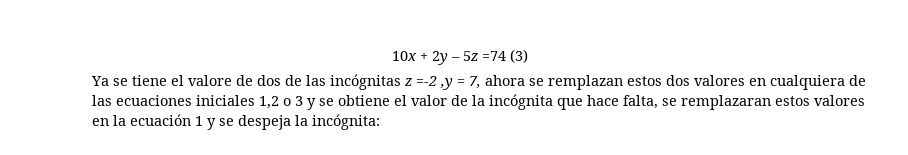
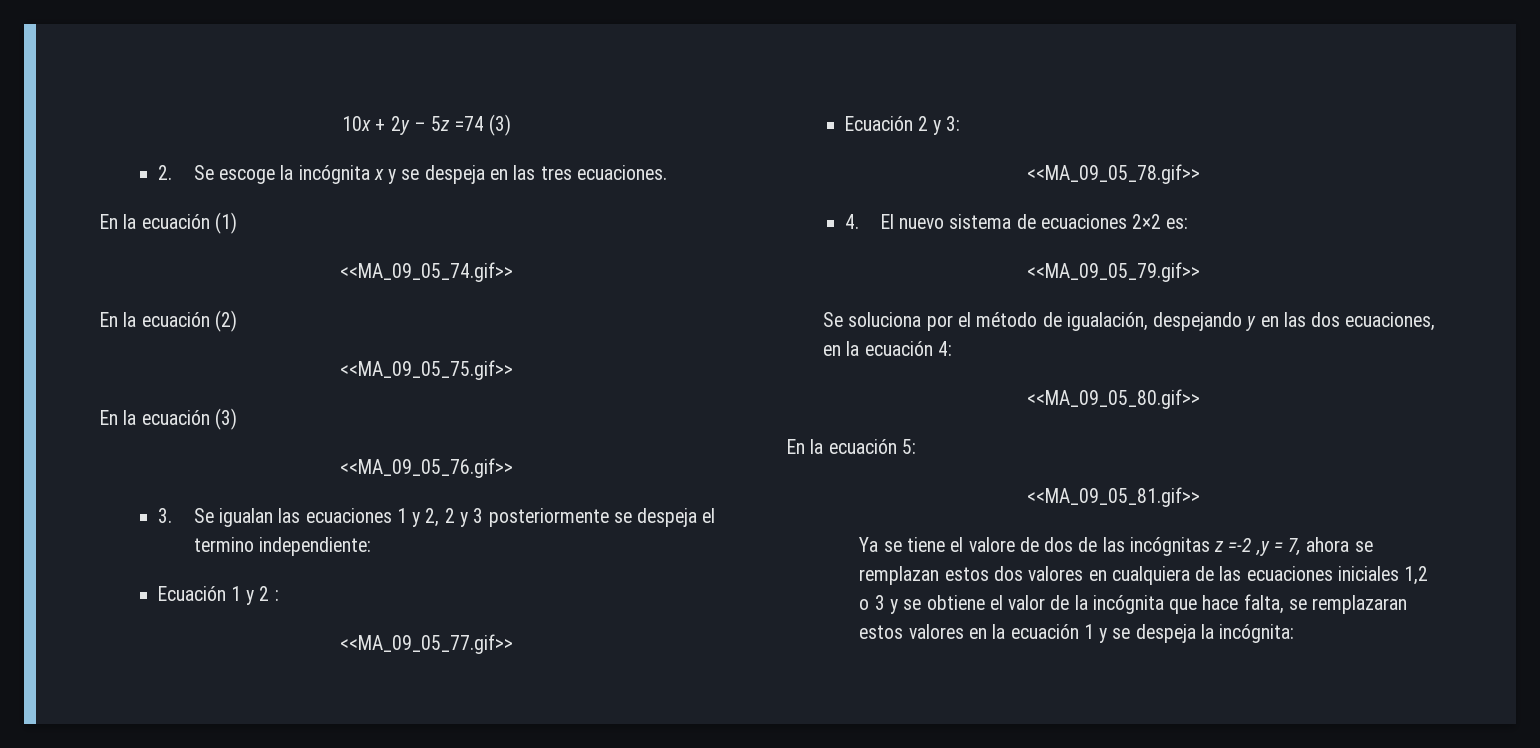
(528, 56) none -> [157,165,667,184] [100,212,237,234] [340,262,513,282] [100,310,237,332] [340,360,513,380] [100,408,237,430] [340,458,513,478] [157,508,716,527] [193,537,372,556] [157,586,279,605] [340,634,513,654] [844,116,961,135] [1027,164,1200,184] [844,214,1189,229] [1027,262,1200,282] [823,312,1436,331] [823,341,953,356] [1027,389,1200,409] [787,439,916,454] [1027,487,1200,507] // 2. Se escoge la incógnita x y se despeja en las tres ecuaciones. // En la ecuación (1) // <<MA_09_05_74.gif>> // En la ecuación (2) // <<MA_09_05_75.gif>> // En la ecuación (3) // <<MA_09_05_76.gif>> // 3. Se igualan las ecuaciones 1 y 2, 2 y 3 posteriormente se despeja el termino independiente: // Ecuación 1 y 2 : // <<MA_09_05_77.gif>> // Ecuación 2 y 3: // <<MA_09_05_78.gif>> // 4. El nuevo sistema de ecuaciones 2×2 es: // <<MA_09_05_79.gif>> // Se soluciona por el método de igualación, despejando y en las dos ecuaciones, en la ecuación 4: // <<MA_09_05_80.gif>> // En la ecuación 5: // <<MA_09_05_81.gif>>

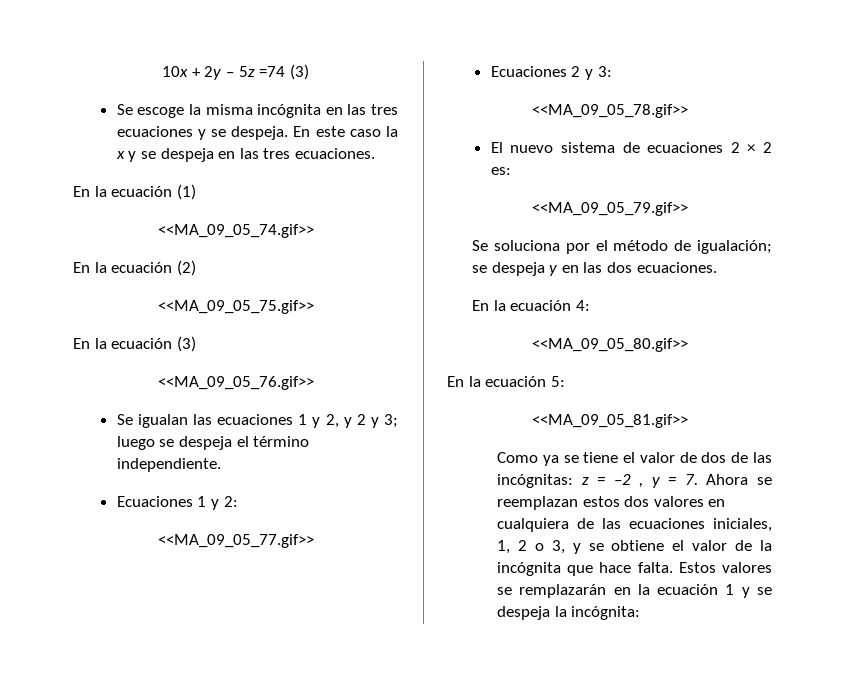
[157,165,172,180] 2. -> (309, 72) none
[298,165,370,184] incógnita -> [205,104,398,118] [116,126,398,140] misma incógnita en las tres ecuaciones y se despeja. En este caso la
[157,508,172,523] 3. -> (314, 383) none
[444,508,609,527] 2 y 3 posteriormente -> [343,414,398,428] [116,436,155,450] y 2 y 3; luego
[193,537,372,556] [157,586,279,605] termino independiente: // Ecuación 1 y 2 : -> [253,436,310,447] [116,458,221,472] [116,496,238,510] término independiente. // Ecuaciones 1 y 2:
[844,116,913,131] Ecuación -> [490,66,567,77] Ecuaciones
[844,214,859,229] 4. -> (688, 111) none
[1132,214,1162,229] 2×2 -> [730,142,772,153] 2 × 2
[1066,312,1243,331] igualación, despejando -> [697,240,772,254] [472,262,545,276] igualación; se despeja
[1345,312,1436,331] [823,345,842,356] ecuaciones, en -> [636,262,717,273] [472,300,490,311] ecuaciones. // En
[859,537,879,552] Ya -> [497,452,559,466] Como ya
[968,537,1015,552] valore -> [639,452,675,463] valor
[1129,537,1373,556] [859,566,940,585] incógnitas z =-2 ,y = 7, ahora se remplazan -> [497,474,772,488] [497,496,579,510] incógnitas: z = –2 , y = 7. Ahora se reemplazan
[1337,566,1429,585] [859,595,885,610] iniciales 1,2 o 3 -> [713,518,772,532] [497,540,565,554] iniciales, 1, 2 o 3,
[1243,594,1408,614] [859,624,964,639] falta, se remplazaran estos valores -> [637,562,772,573] [497,584,607,598] falta. Estos valores se remplazarán

